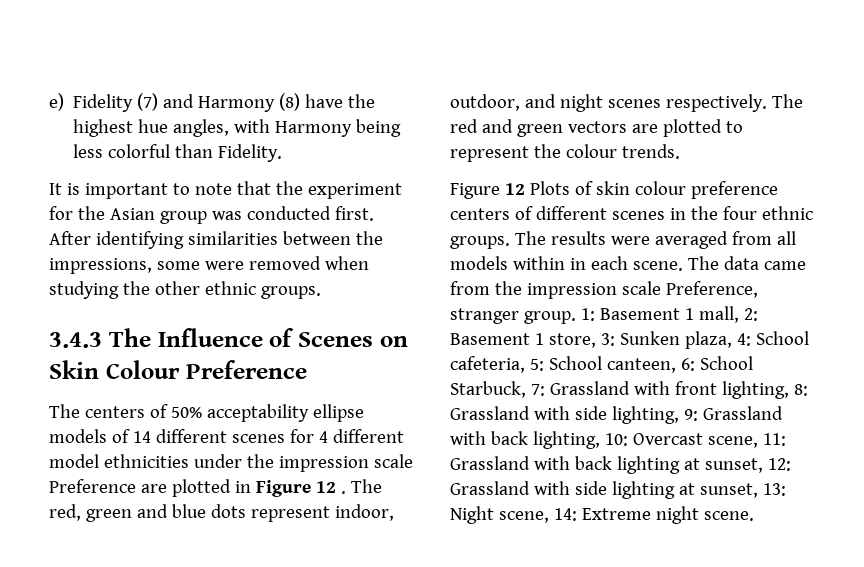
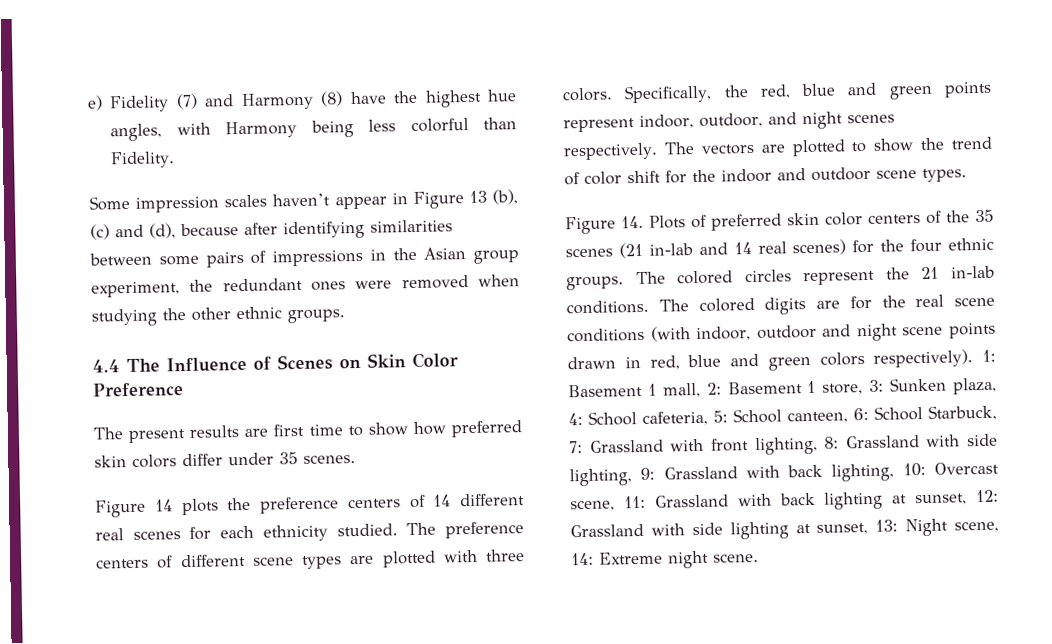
[49,181,402,199] [49,206,374,224] [49,231,383,249] [49,258,200,274] It is important to note that the experiment for the Asian group was conducted first. After identifying similarities between the impressions, some -> [89,189,518,213] [90,219,453,240] [89,247,519,268] [91,277,346,298] Some impression scales haven’t appear in Figure 13 (b), (c) and (d), because after identifying similarities between some pairs of impressions in the Asian group experiment, the redundant ones
[49,332,102,348] 3.4.3 -> [92,359,120,373] 4.4
[105,360,180,379] Colour -> [412,352,458,369] Color
[84,404,364,422] [49,429,107,443] centers of 50% acceptability ellipse models -> [128,420,523,444] [94,452,356,468] [95,496,401,518] present results are first time to show how preferred skin colors differ under 35 scenes. // Figure 14 plots the preference centers
(227, 436) none -> [95,528,124,541] real
[318,429,404,443] [49,454,413,472] [49,479,382,497] [49,504,246,522] 4 different model ethnicities under the impression scale Preference are plotted in Figure 12 . The red, green and blue dots -> [220,521,524,542] [96,549,525,569] [562,81,992,104] each ethnicity studied. The preference centers of different scene types are plotted with three colors. Specifically, the red, blue and green points
[450,119,563,137] red and green -> (695, 148) none
[450,144,680,162] [450,183,525,199] represent the colour trends. // Figure 12 -> [873,136,993,152] [564,166,967,186] [565,215,644,235] show the trend of color shift for the indoor and outdoor scene types. // Figure 14.
[595,181,778,199] [450,206,686,220] skin colour preference centers of different scenes in -> [711,209,994,231] [565,239,875,259] preferred skin color centers of the 35 scenes (21 in-lab and 14 real scenes) for
[550,231,796,249] [450,256,806,271] [450,281,758,299] [450,308,576,324] results were averaged from all models within in each scene. The data came from the impression scale Preference, stranger group. -> [677,265,995,286] [566,294,995,315] [567,322,996,343] [567,349,974,371] colored circles represent the 21 in-lab conditions. The colored digits are for the real scene conditions (with indoor, outdoor and night scene points drawn in red, blue and green colors respectively).

